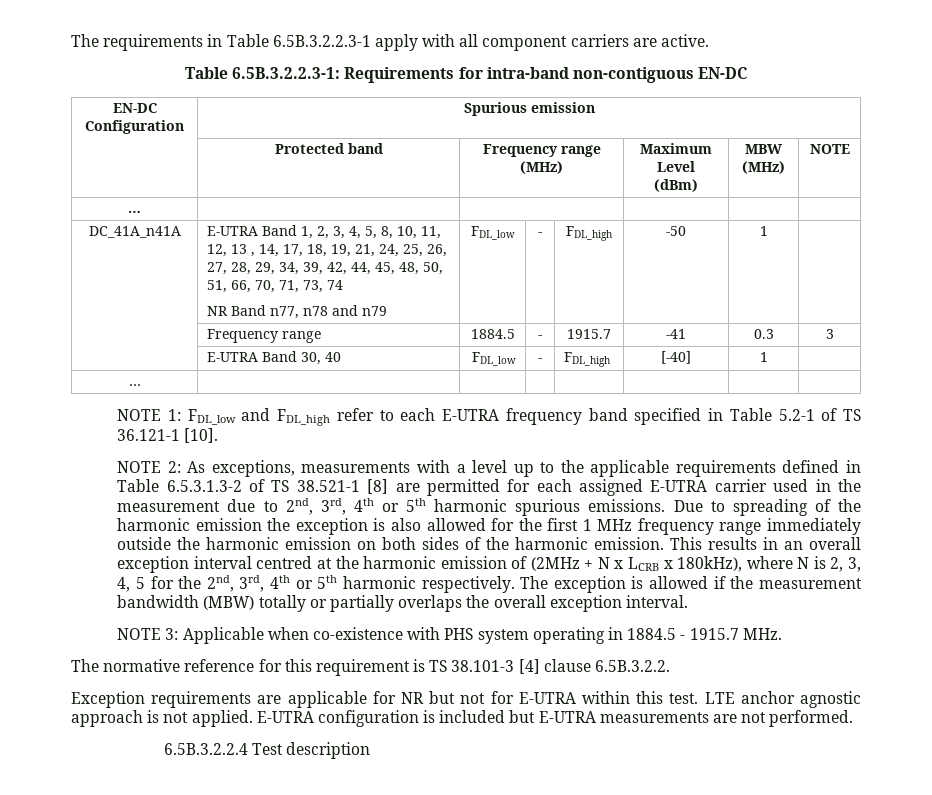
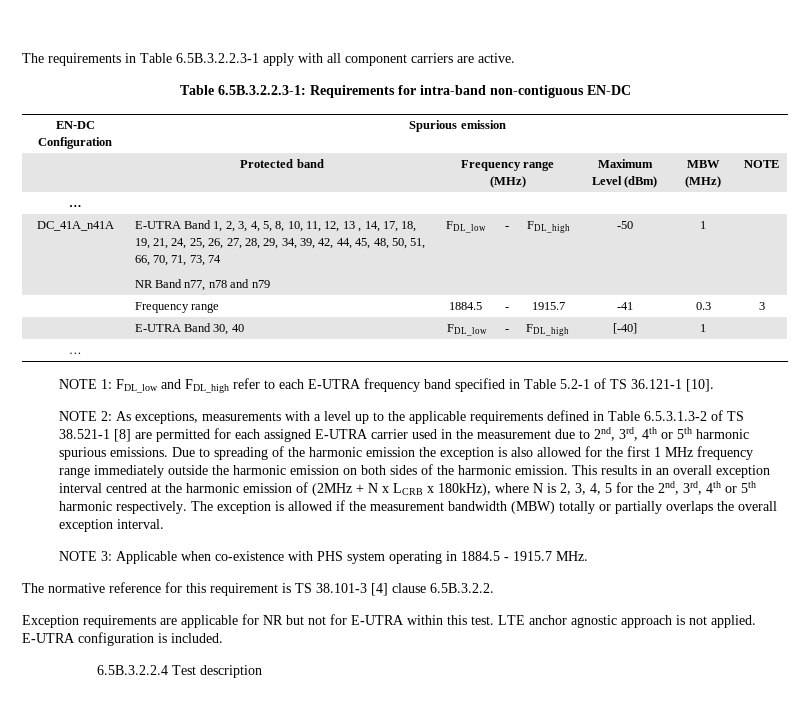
[439,710,854,727] included but E-UTRA measurements are not performed. -> [171,633,223,643] included.

